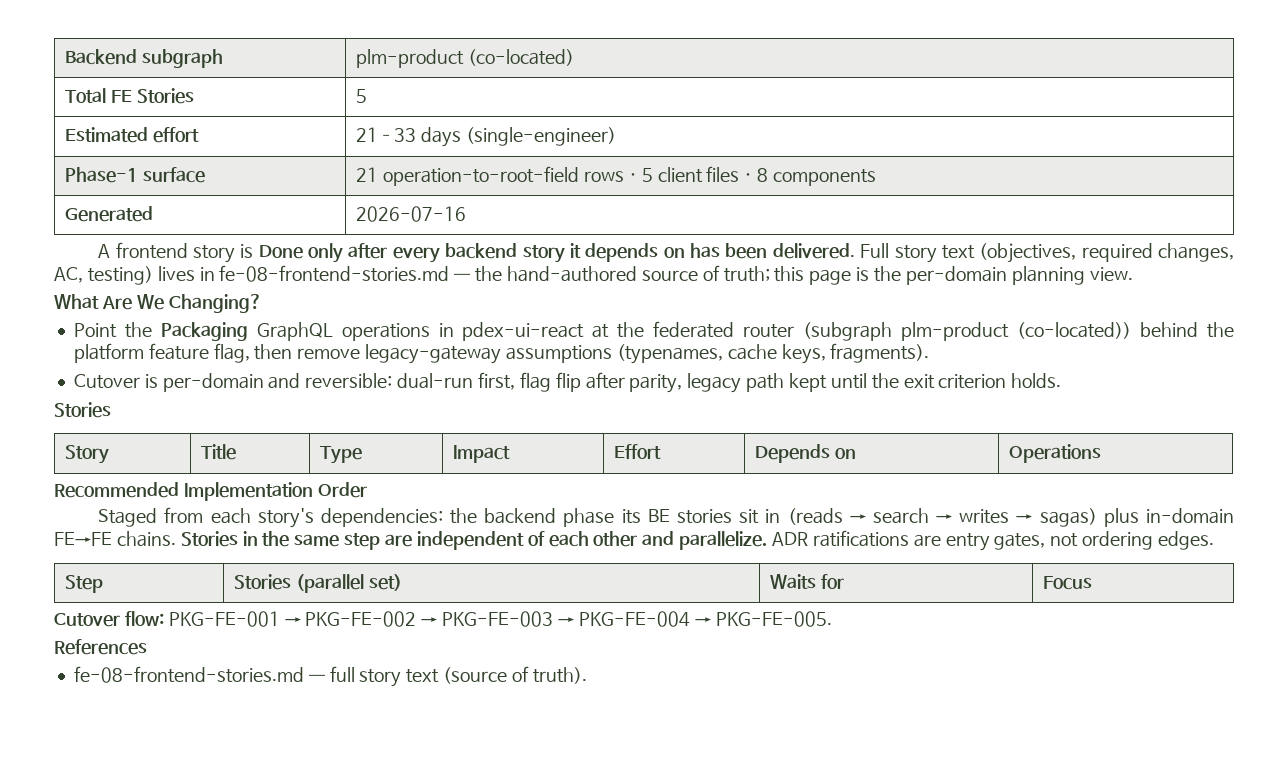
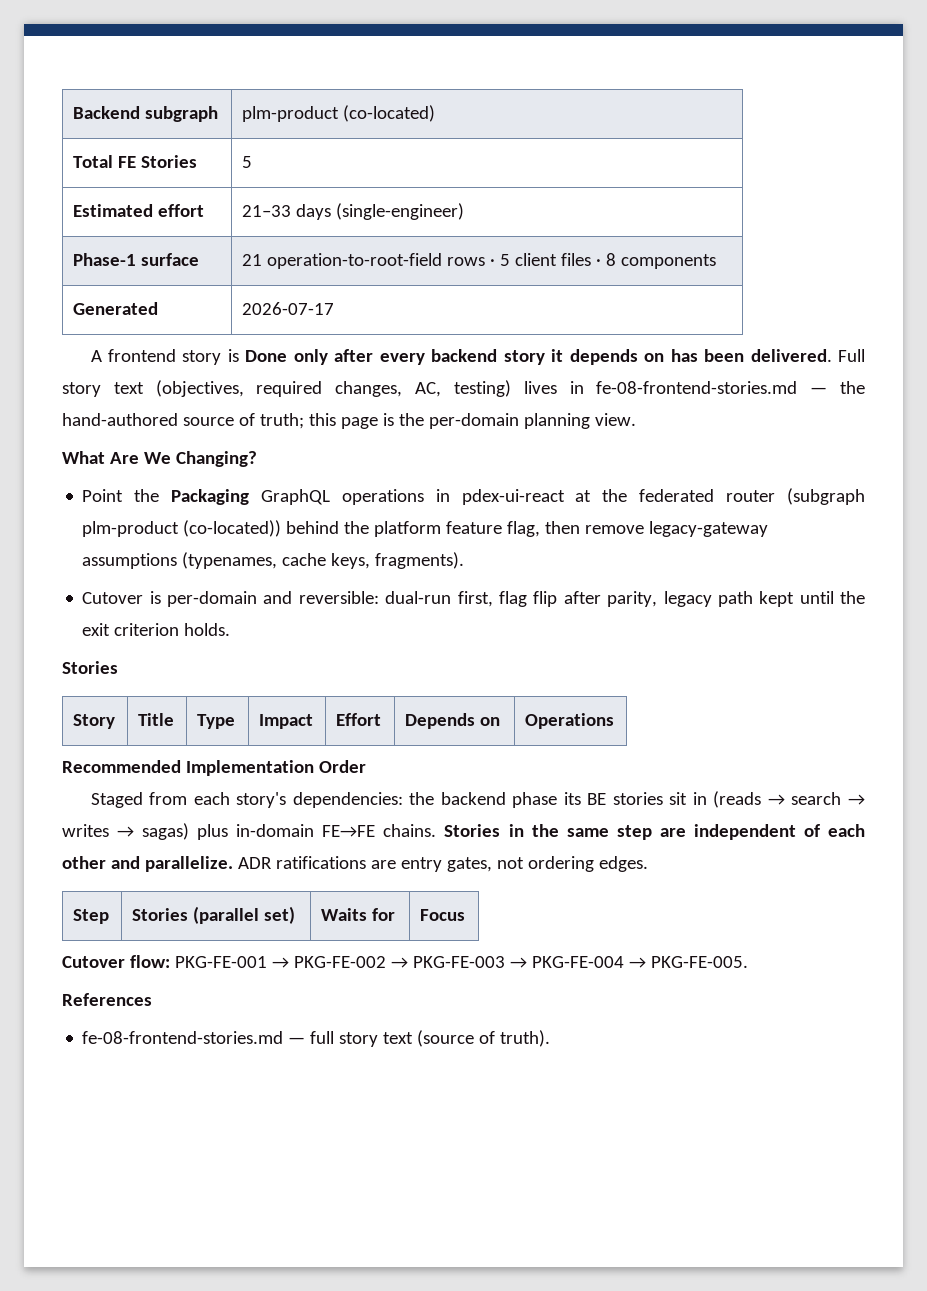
[356,206,467,222] 2026-07-16 -> [242,302,335,315] 2026-07-17

